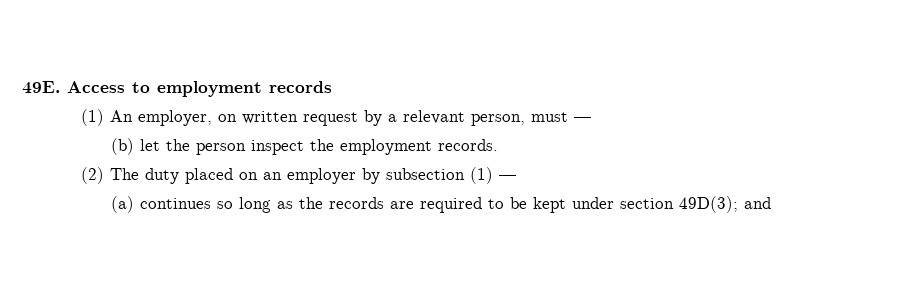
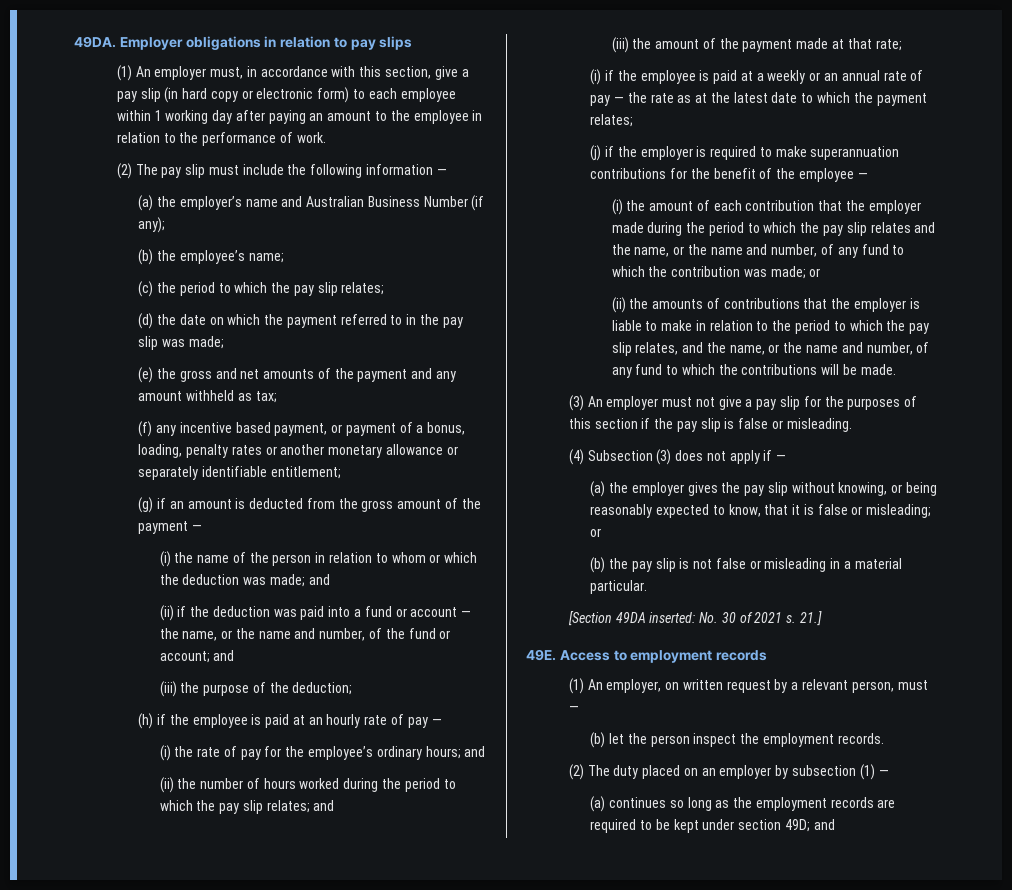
(22, 87) none -> [74,36,413,50] [116,65,469,81] [116,87,456,103] [116,110,483,124] [116,132,326,146] [116,163,447,179] [138,195,485,211] [138,217,166,233] [138,249,284,265] [138,281,385,297] [138,313,463,329] [138,336,224,350] [138,367,456,383] [138,390,277,403] [138,421,466,437] [138,444,458,458] [138,466,341,480] [138,497,481,513] [138,521,202,534] [159,551,478,567] [159,574,330,587] [159,605,472,621] [159,628,451,641] [159,650,235,663] [159,681,353,697] [138,713,442,729] [159,745,486,761] [159,777,456,793] [159,800,335,814] [611,37,902,53] [590,69,924,85] [590,92,927,106] [590,114,634,127] [590,145,900,161] [590,168,868,182] [611,199,921,215] [611,222,936,236] [611,244,905,258] [611,266,821,279] [611,297,920,313] [611,320,930,334] [611,342,930,356] [611,364,896,378] [568,395,918,411] [568,418,852,432] [568,449,787,465] [590,481,937,497] [590,504,932,518] [590,528,602,537] [590,557,902,573] [590,580,648,594] [567,611,823,626] 49DA. Employer obligations in relation to pay slips // (1) An employer must, in accordance with this section, give a pay slip (in hard copy or electronic form) to each employee within 1 working day after paying an amount to the employee in relation to the performance of work. // (2) The pay slip must include the following information — // (a) the employer’s name and Australian Business Number (if any); // (b) the employee’s name; // (c) the period to which the pay slip relates; // (d) the date on which the payment referred to in the pay slip was made; // (e) the gross and net amounts of the payment and any amount withheld as tax; // (f) any incentive based payment, or payment of a bonus, loading, penalty rates or another monetary allowance or separately identifiable entitlement; // (g) if an amount is deducted from the gross amount of the payment — // (i) the name of the person in relation to whom or which the deduction was made; and // (ii) if the deduction was paid into a fund or account — the name, or the name and number, of the fund or account; and // (iii) the purpose of the deduction; // (h) if the employee is paid at an hourly rate of pay — // (i) the rate of pay for the employee’s ordinary hours; and // (ii) the number of hours worked during the period to which the pay slip relates; and // (iii) the amount of the payment made at that rate; // (i) if the employee is paid at a weekly or an annual rate of pay — the rate as at the latest date to which the payment relates; // (j) if the employer is required to make superannuation contributions for the benefit of the employee — // (i) the amount of each contribution that the employer made during the period to which the pay slip relates and the name, or the name and number, of any fund to which the contribution was made; or // (ii) the amounts of contributions that the employer is liable to make in relation to the period to which the pay slip relates, and the name, or the name and number, of any fund to which the contributions will be made. // (3) An employer must not give a pay slip for the purposes of this section if the pay slip is false or misleading. // (4) Subsection (3) does not apply if — // (a) the employer gives the pay slip without knowing, or being reasonably expected to know, that it is false or misleading; or // (b) the pay slip is not false or misleading in a material particular. // [Section 49DA inserted: No. 30 of 2021 s. 21.] //
(324, 203) none -> [755,797,827,811] employment
[679,196,739,213] 49D(3); -> [784,819,810,832] 49D;

